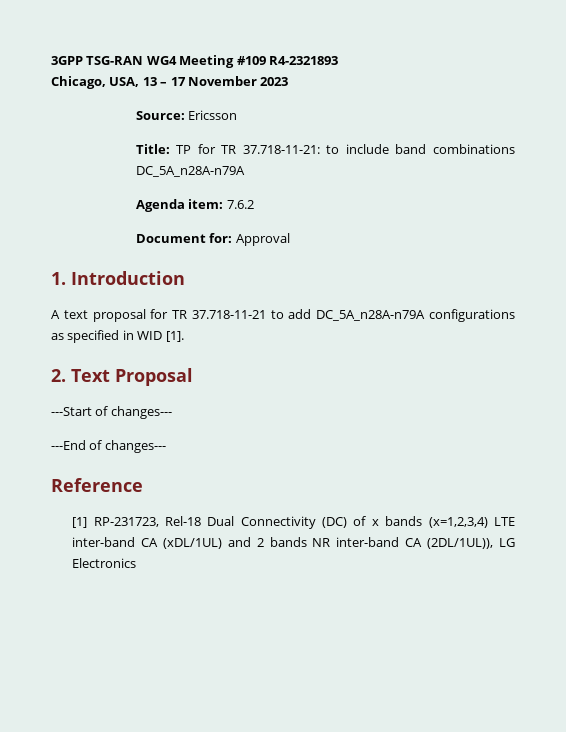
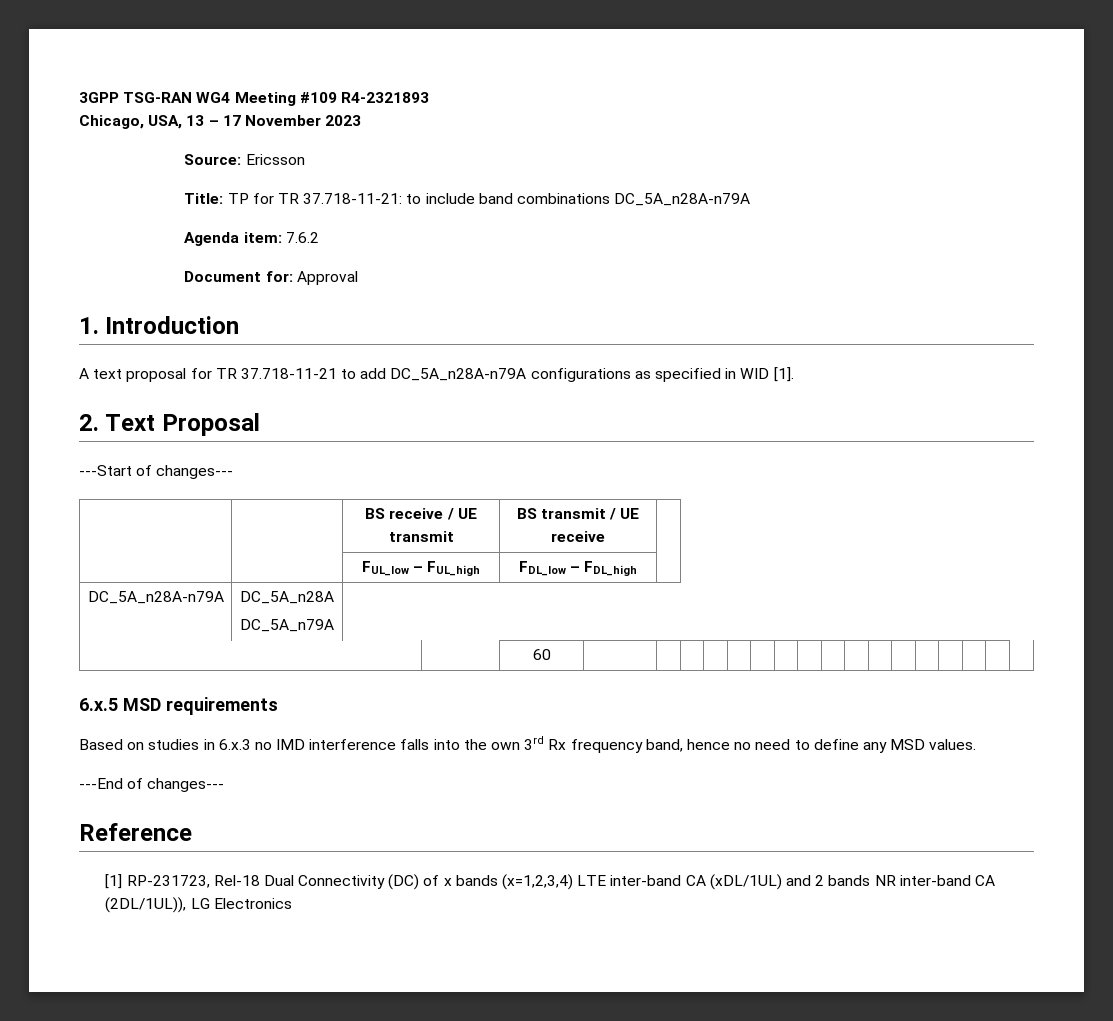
(172, 412) none -> [365,508,477,520] [388,531,454,542] [516,508,640,520] [551,531,605,542] [361,561,481,576] [518,561,638,576] [87,591,224,604] [240,591,334,604] [240,619,334,632] [532,649,551,660] [79,697,278,715] [79,736,977,753] // | | BS receive / UE transmit | BS transmit / UE receive | // | | FUL_low – FUL_high | FDL_low – FDL_high | // DC_5A_n28A-n79A | DC_5A_n28A // DC_5A_n79A // | | 60 | | | | | | | | | | | | | | | | | // 6.x.5 MSD requirements // Based on studies in 6.x.3 no IMD interference falls into the own 3rd Rx frequency band, hence no need to define any MSD values.

